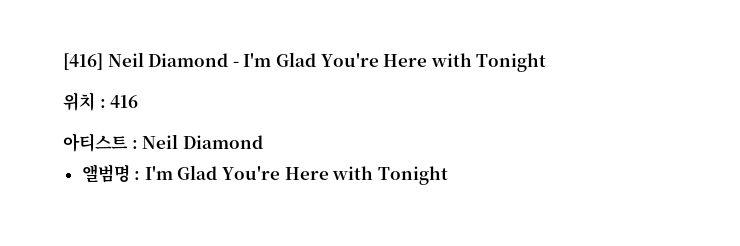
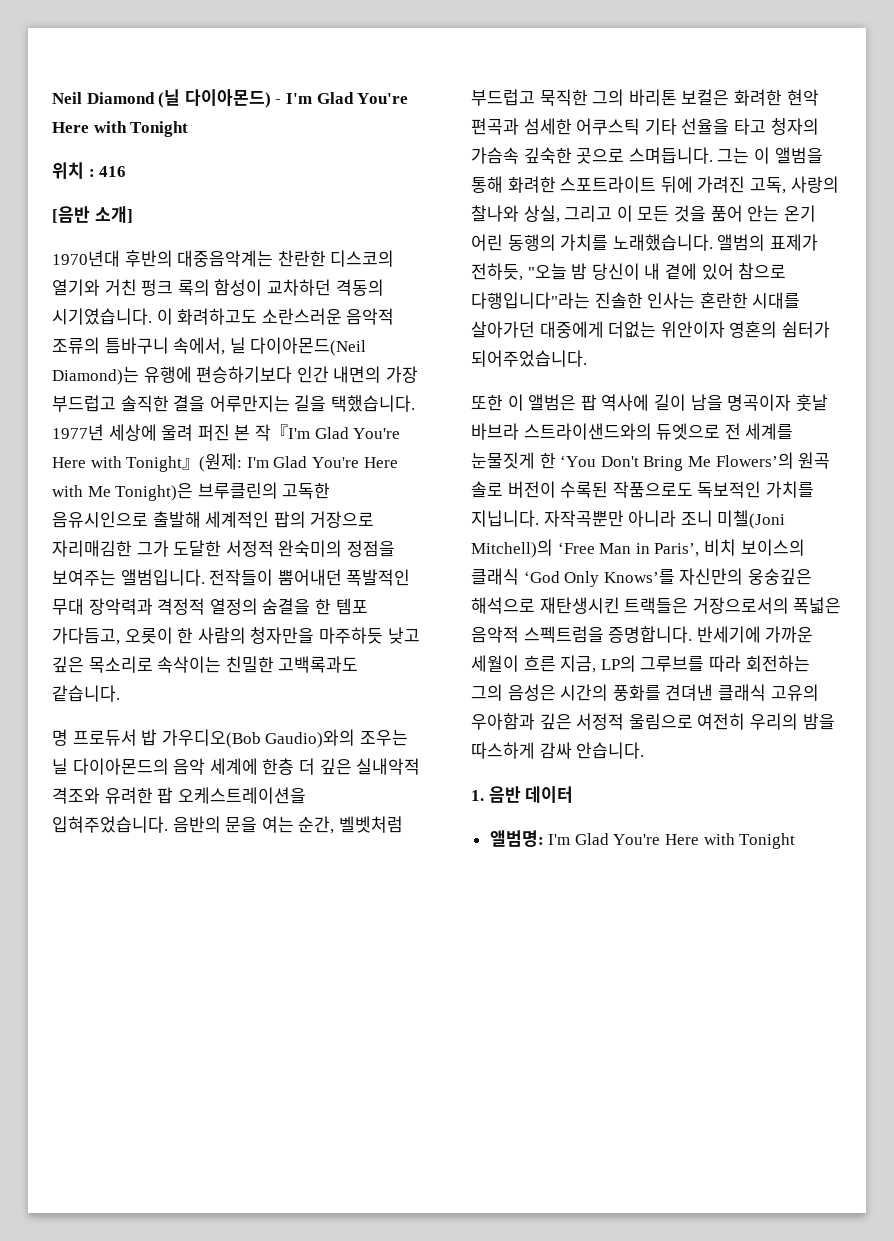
[63,52,229,70] [416] Neil Diamond -> [52,89,271,108] Neil Diamond (닐 다이아몬드)
[63,133,263,152] [81,164,448,185] 아티스트 : Neil Diamond // 앨범명 : I'm Glad You're Here with Tonight -> [52,206,133,223] [52,250,395,267] [52,279,384,296] [52,308,395,325] [52,337,367,356] [52,366,418,385] [52,395,415,412] [52,424,401,441] [52,453,398,472] [52,482,331,501] [52,511,375,528] [52,540,395,557] [52,569,411,586] [52,598,368,615] [52,627,420,645] [52,656,359,673] [52,685,120,702] [52,729,408,748] [52,758,421,775] [52,787,306,804] [52,816,403,834] [471,89,819,106] [471,118,819,135] [471,147,823,164] [471,176,839,194] [471,205,816,223] [471,234,818,251] [471,263,787,281] [471,292,801,309] [471,321,830,338] [471,350,587,367] [471,394,828,411] [471,423,794,440] [471,452,831,471] [471,481,814,498] [471,510,786,529] [471,539,805,558] [471,568,812,587] [471,597,842,614] [471,626,814,643] [471,655,810,673] [471,684,819,701] [471,713,835,730] [471,742,645,759] [471,786,574,803] [489,830,796,849] [음반 소개] // 1970년대 후반의 대중음악계는 찬란한 디스코의 열기와 거친 펑크 록의 함성이 교차하던 격동의 시기였습니다. 이 화려하고도 소란스러운 음악적 조류의 틈바구니 속에서, 닐 다이아몬드(Neil Diamond)는 유행에 편승하기보다 인간 내면의 가장 부드럽고 솔직한 결을 어루만지는 길을 택했습니다. 1977년 세상에 울려 퍼진 본 작『I'm Glad You're Here with Tonight』(원제: I'm Glad You're Here with Me Tonight)은 브루클린의 고독한 음유시인으로 출발해 세계적인 팝의 거장으로 자리매김한 그가 도달한 서정적 완숙미의 정점을 보여주는 앨범입니다. 전작들이 뿜어내던 폭발적인 무대 장악력과 격정적 열정의 숨결을 한 템포 가다듬고, 오롯이 한 사람의 청자만을 마주하듯 낮고 깊은 목소리로 속삭이는 친밀한 고백록과도 같습니다. // 명 프로듀서 밥 가우디오(Bob Gaudio)와의 조우는 닐 다이아몬드의 음악 세계에 한층 더 깊은 실내악적 격조와 유려한 팝 오케스트레이션을 입혀주었습니다. 음반의 문을 여는 순간, 벨벳처럼 부드럽고 묵직한 그의 바리톤 보컬은 화려한 현악 편곡과 섬세한 어쿠스틱 기타 선율을 타고 청자의 가슴속 깊숙한 곳으로 스며듭니다. 그는 이 앨범을 통해 화려한 스포트라이트 뒤에 가려진 고독, 사랑의 찰나와 상실, 그리고 이 모든 것을 품어 안는 온기 어린 동행의 가치를 노래했습니다. 앨범의 표제가 전하듯, "오늘 밤 당신이 내 곁에 있어 참으로 다행입니다"라는 진솔한 인사는 혼란한 시대를 살아가던 대중에게 더없는 위안이자 영혼의 쉼터가 되어주었습니다. // 또한 이 앨범은 팝 역사에 길이 남을 명곡이자 훗날 바브라 스트라이샌드와의 듀엣으로 전 세계를 눈물짓게 한 ‘You Don't Bring Me Flowers’의 원곡 솔로 버전이 수록된 작품으로도 독보적인 가치를 지닙니다. 자작곡뿐만 아니라 조니 미첼(Joni Mitchell)의 ‘Free Man in Paris’, 비치 보이스의 클래식 ‘God Only Knows’를 자신만의 웅숭깊은 해석으로 재탄생시킨 트랙들은 거장으로서의 폭넓은 음악적 스펙트럼을 증명합니다. 반세기에 가까운 세월이 흐른 지금, LP의 그루브를 따라 회전하는 그의 음성은 시간의 풍화를 견뎌낸 클래식 고유의 우아함과 깊은 서정적 울림으로 여전히 우리의 밤을 따스하게 감싸 안습니다. // 1. 음반 데이터 // 앨범명: I'm Glad You're Here with Tonight

